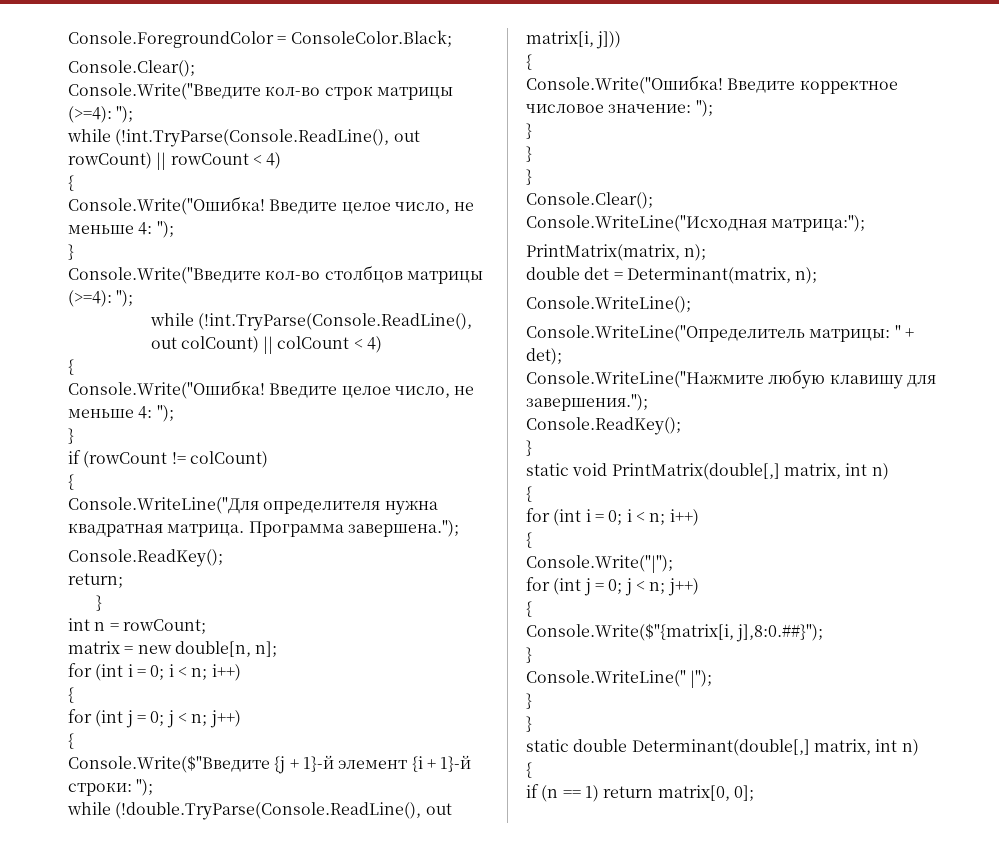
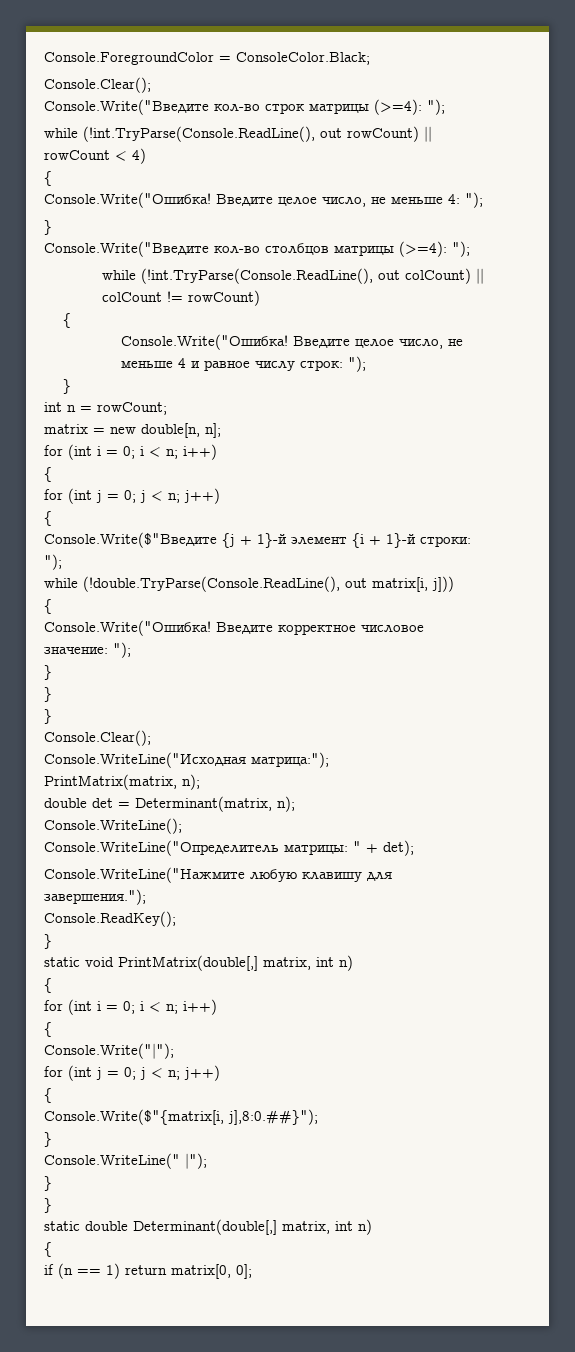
[353,336,383,353] [68,359,74,375] [68,380,475,399] [68,405,174,422] [68,428,74,444] [68,450,268,468] [68,474,74,490] [68,497,438,515] [68,520,459,537] [68,549,223,567] [68,573,123,588] < 4) // { // Console.Write("Ошибка! Введите целое число, не меньше 4: "); // } // if (rowCount != colCount) // { // Console.WriteLine("Для определителя нужна квадратная матрица. Программа завершена."); // Console.ReadKey(); // return; -> [166,290,260,306] [63,313,72,328] [120,334,463,350] [120,356,366,372] != rowCount) // { // Console.Write("Ошибка! Введите целое число, не меньше 4 и равное числу строк: ");

